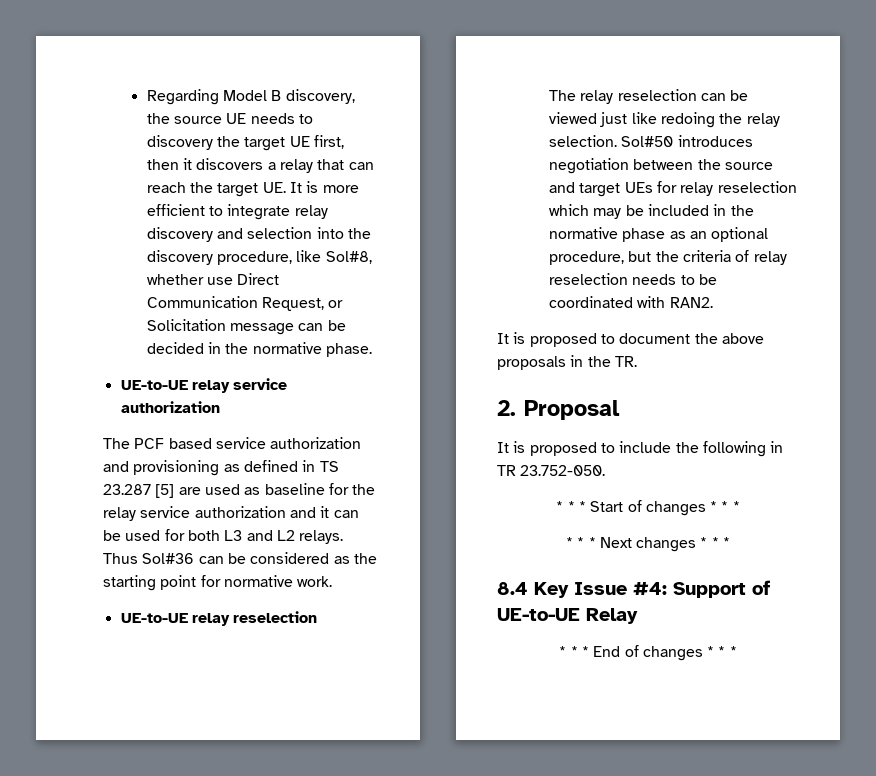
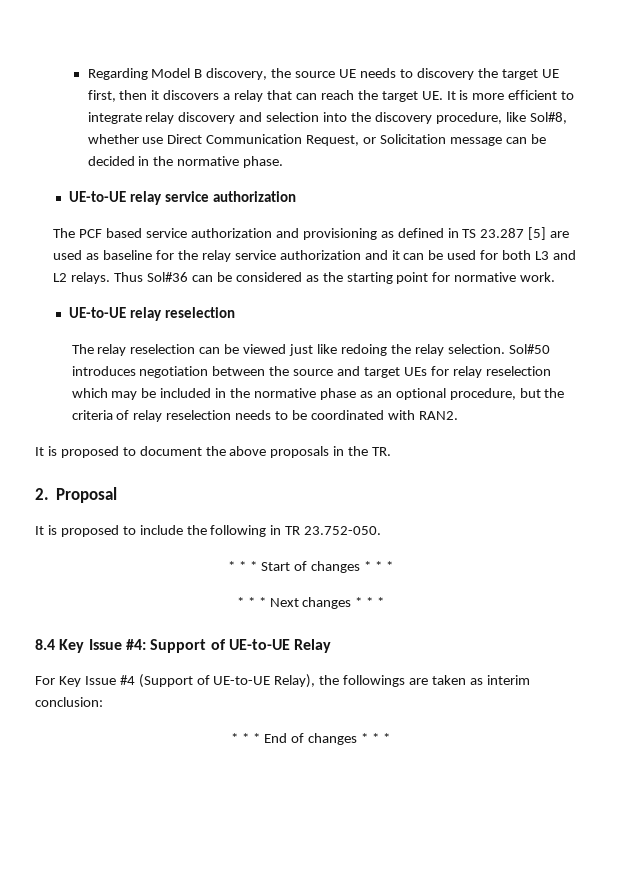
(638, 616) none -> [35,674,530,688] [35,697,103,707] // For Key Issue #4 (Support of UE-to-UE Relay), the followings are taken as interim conclusion:

